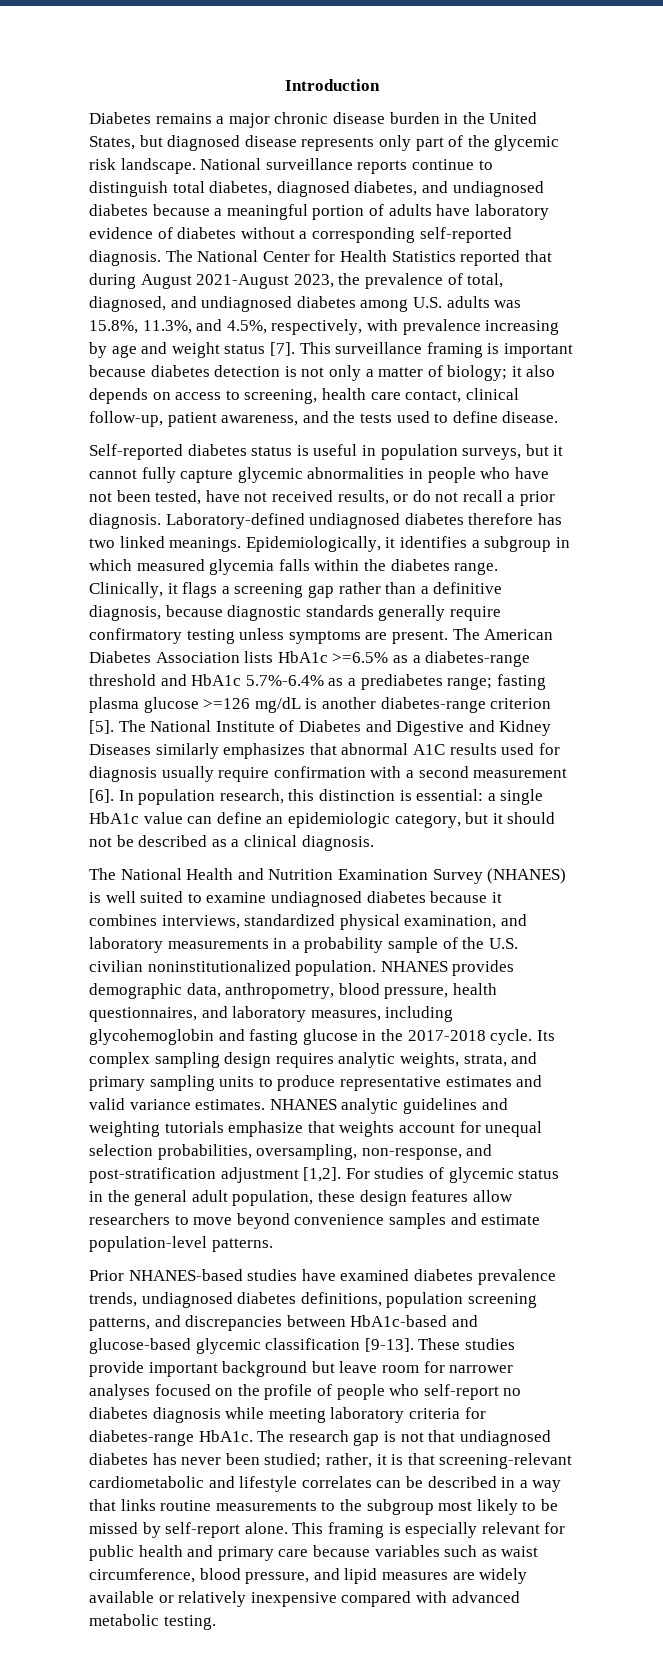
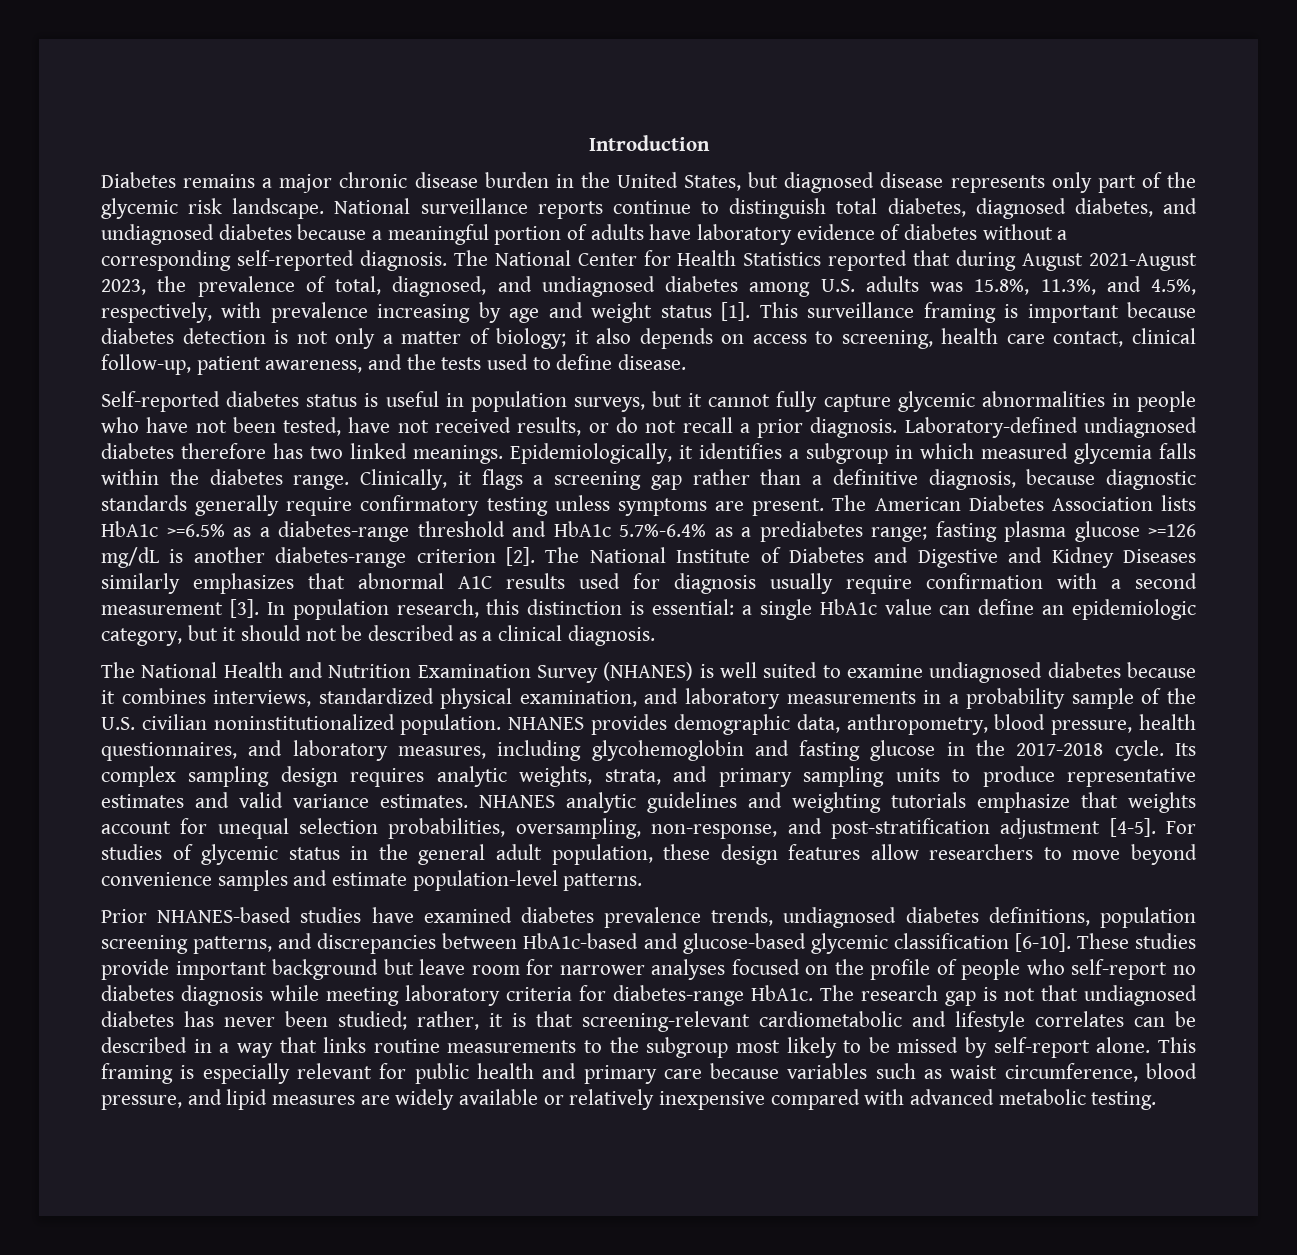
[269,342,295,356] [7]. -> [721,302,751,321] [1].
[89,720,114,734] [5]. -> [506,547,535,566] [2].
[89,789,114,803] [6]. -> [229,599,259,618] [3].
[303,1167,342,1182] [1,2]. -> [1109,818,1156,837] [4-5].
[364,1338,414,1352] [9-13]. -> [1014,933,1071,952] [6-10].

